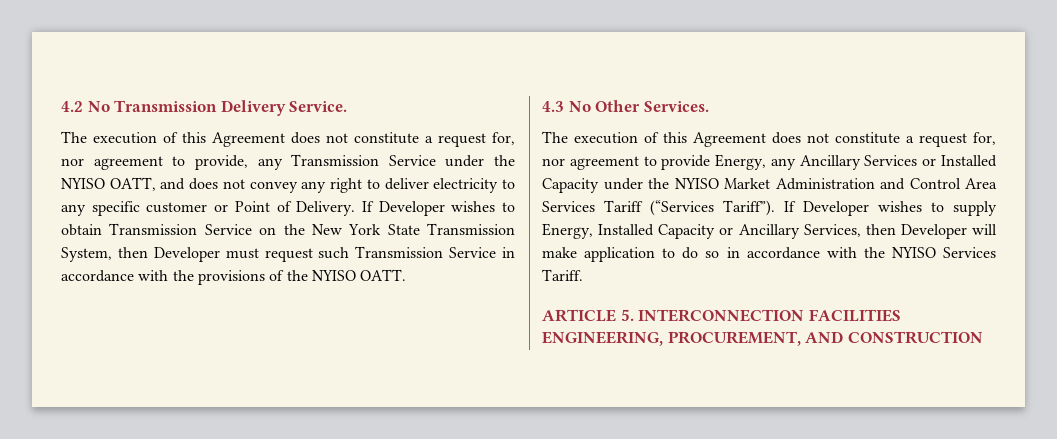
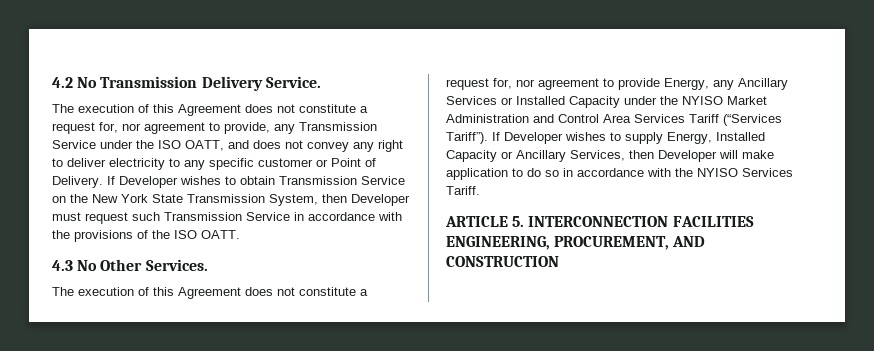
[61,178,105,189] NYISO -> [158,140,181,149] ISO
[311,270,356,281] NYISO -> [174,230,197,239] ISO

